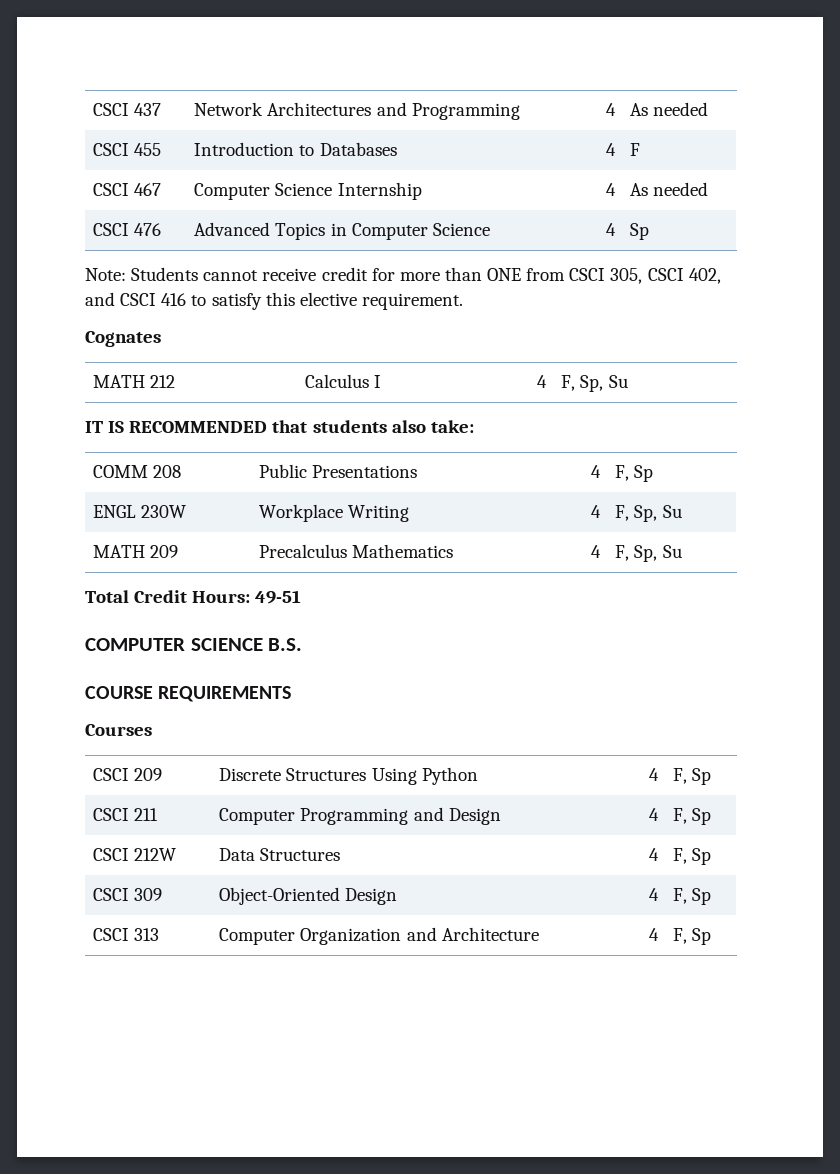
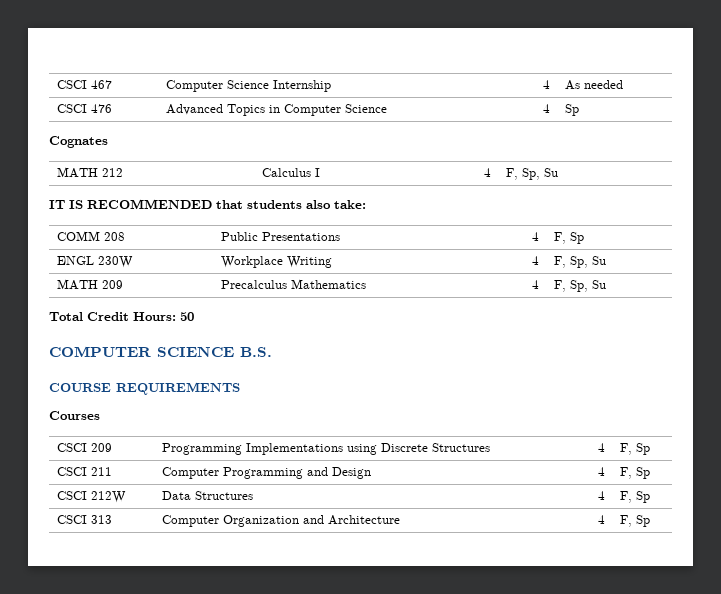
[93,103,162,116] [194,102,520,120] [605,103,616,116] [630,102,709,116] [93,143,162,156] [194,142,397,156] [605,143,616,156] [630,143,641,156] [93,183,130,196] CSCI 437 | Network Architectures and Programming | 4 | As needed // CSCI 455 | Introduction to Databases | 4 | F // CSCI -> [56,80,87,89] CSCI
[85,267,721,284] [85,292,463,310] // Note: Students cannot receive credit for more than ONE from CSCI 305, CSCI 402, and CSCI 416 to satisfy this elective requirement. -> (579, 110) none
[255,590,302,604] 49-51 -> [180,312,194,321] 50
(163, 774) none -> [161,443,377,455] Programming Implementations using
[371,767,478,785] Using Python -> (490, 447) none
[93,888,163,901] [219,887,398,905] [648,888,659,901] [673,888,712,905] // CSCI 309 | Object-Oriented Design | 4 | F, Sp -> (650, 497) none

